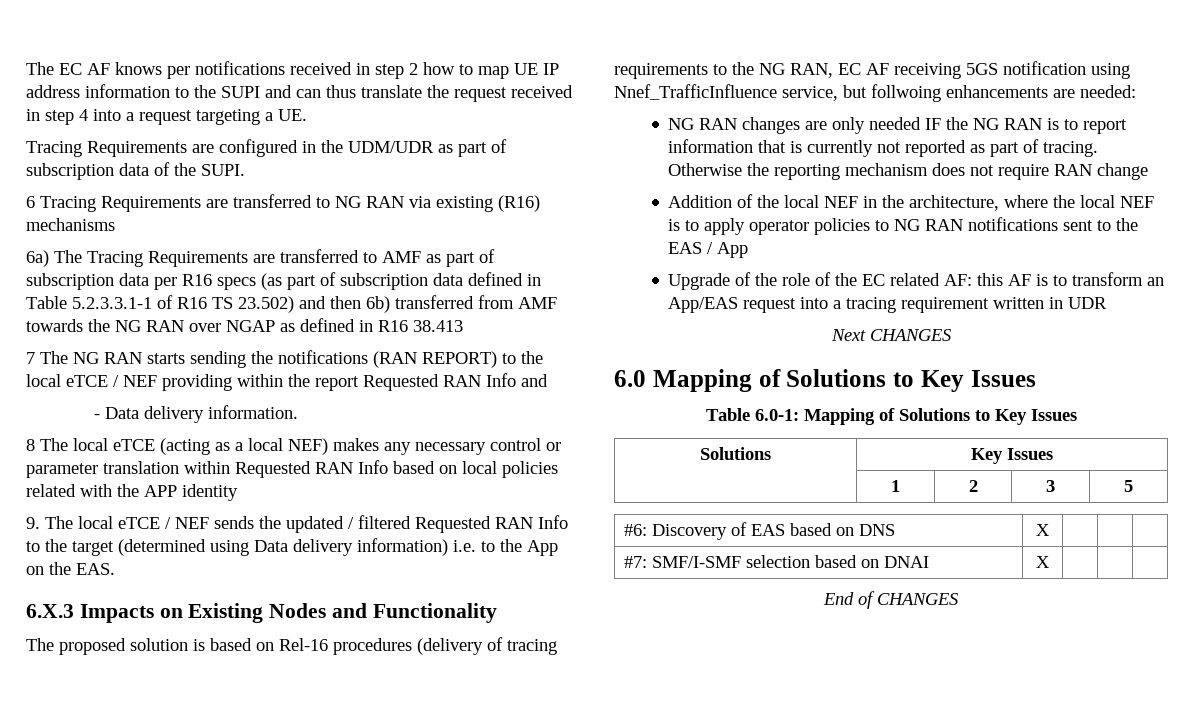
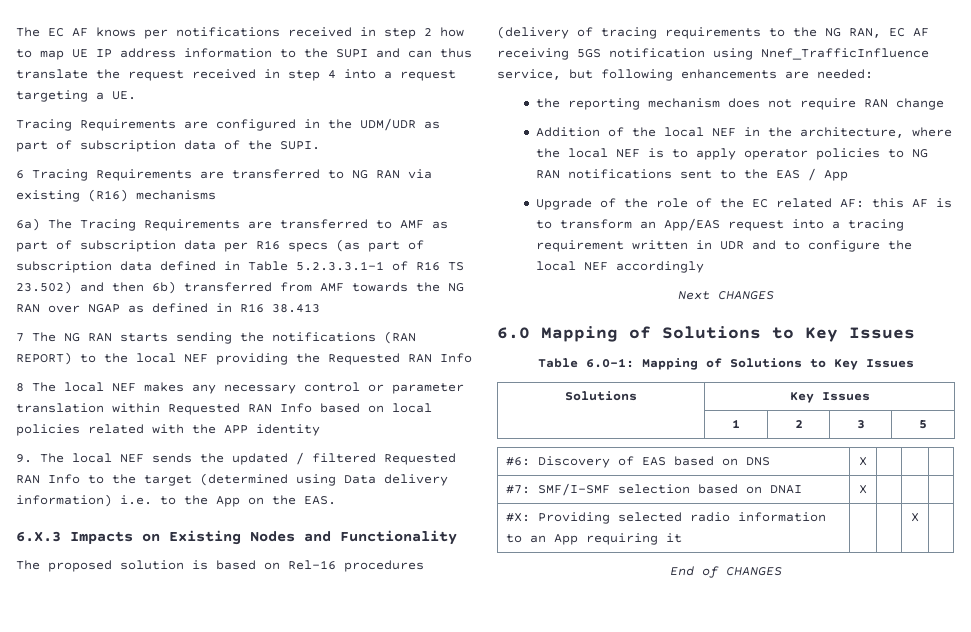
[66,373,548,391] [93,405,298,423] [26,438,328,455] eTCE / NEF providing within the report Requested RAN Info and // - Data delivery information. // 8 The local eTCE (acting as a local NEF) -> [184,353,472,365] [16,382,136,392] NEF providing the Requested RAN Info // 8 The local NEF
[118,517,171,529] eTCE / -> (112, 458) none
[871,84,941,102] follwoing -> [601,69,673,81] following
[668,117,1128,134] [668,139,1099,157] [668,163,743,176] NG RAN changes are only needed IF the NG RAN is to report information that is currently not reported as part of tracing. Otherwise -> (873, 74) none
(1108, 303) none -> [752,240,913,252] [536,261,705,273] and to configure the local NEF accordingly
(1050, 562) none -> [506,512,827,524] [506,533,683,545] [911,513,919,522] // #X: Providing selected radio information to an App requiring it | | | X |

